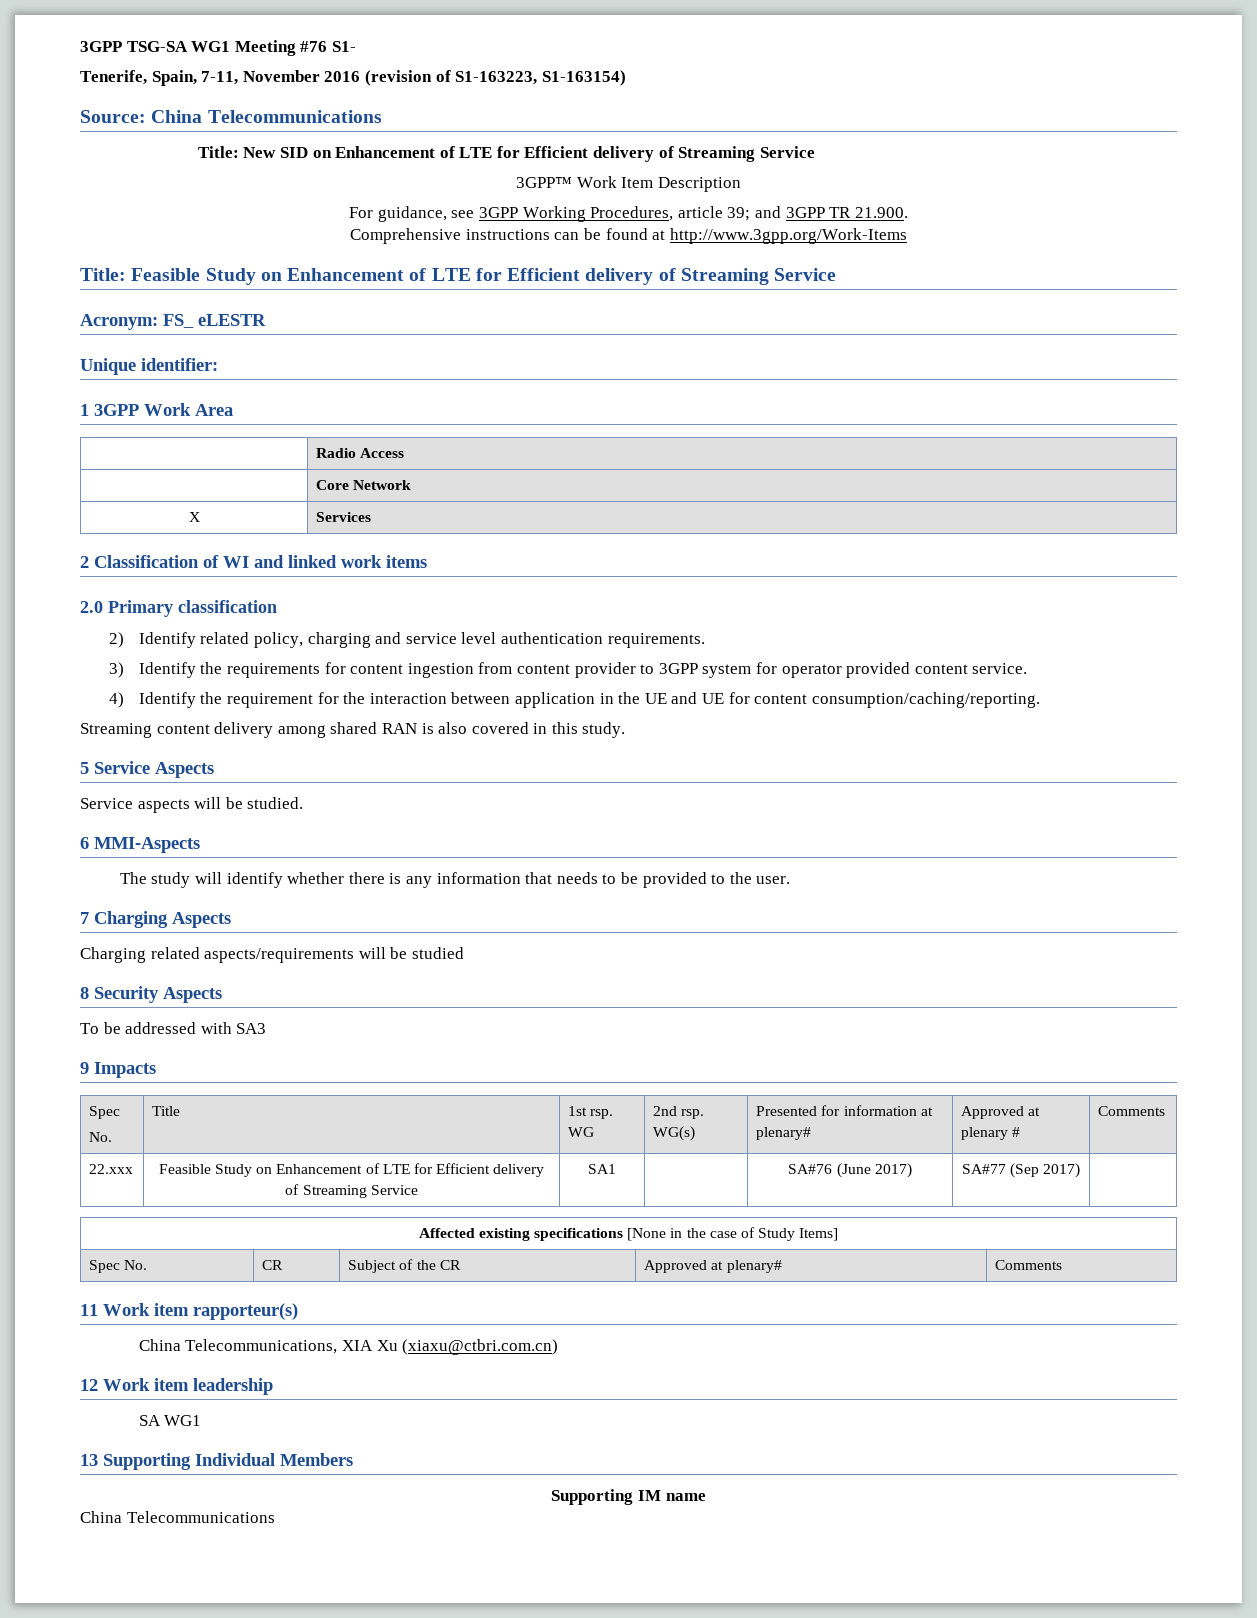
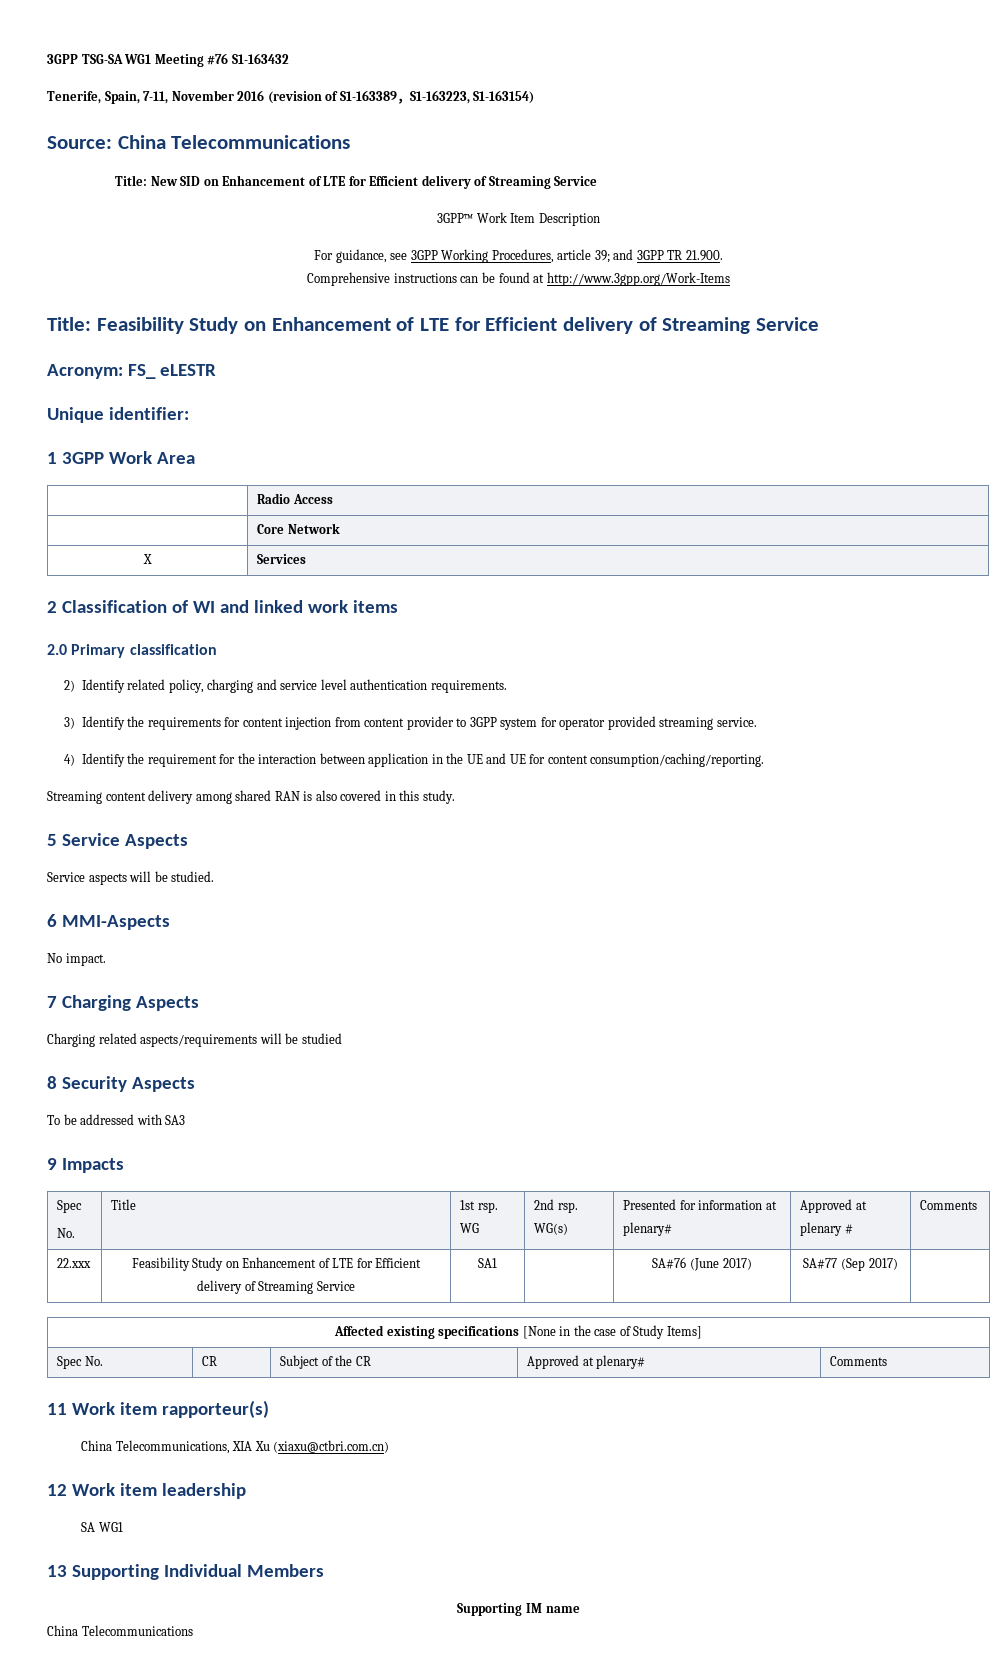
[331,41,356,52] S1- -> [231,53,289,64] S1-163432
(451, 76) none -> [339,90,410,104] S1-163389，
[131,268,201,281] Feasible -> [96,317,184,334] Feasibility
[407,663,474,678] ingestion -> [285,717,332,730] injection
[914,664,968,674] content -> [659,717,714,730] streaming
[119,872,791,888] The study will identify whether there is any information that needs to be provided to the user. -> [47,953,106,966] No impact.
[158,1164,211,1174] Feasible -> [131,1257,190,1271] Feasibility

